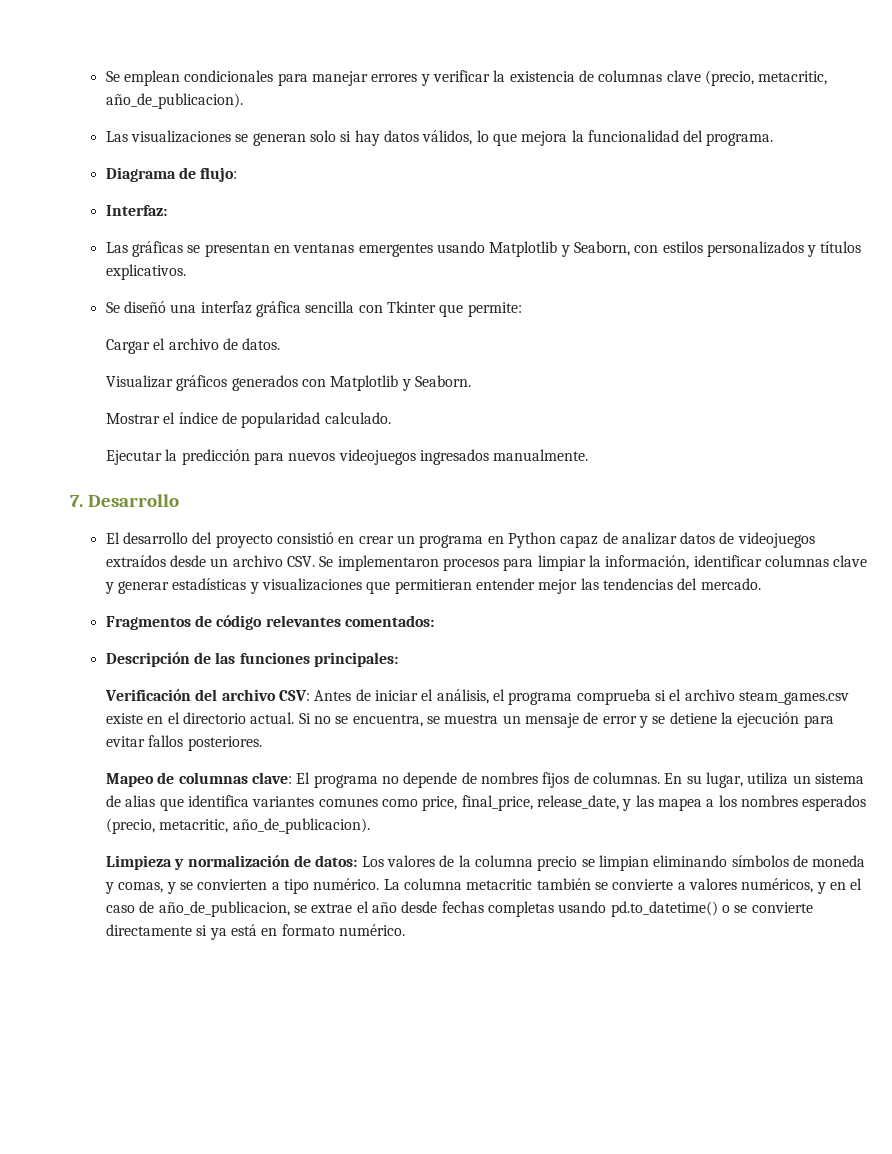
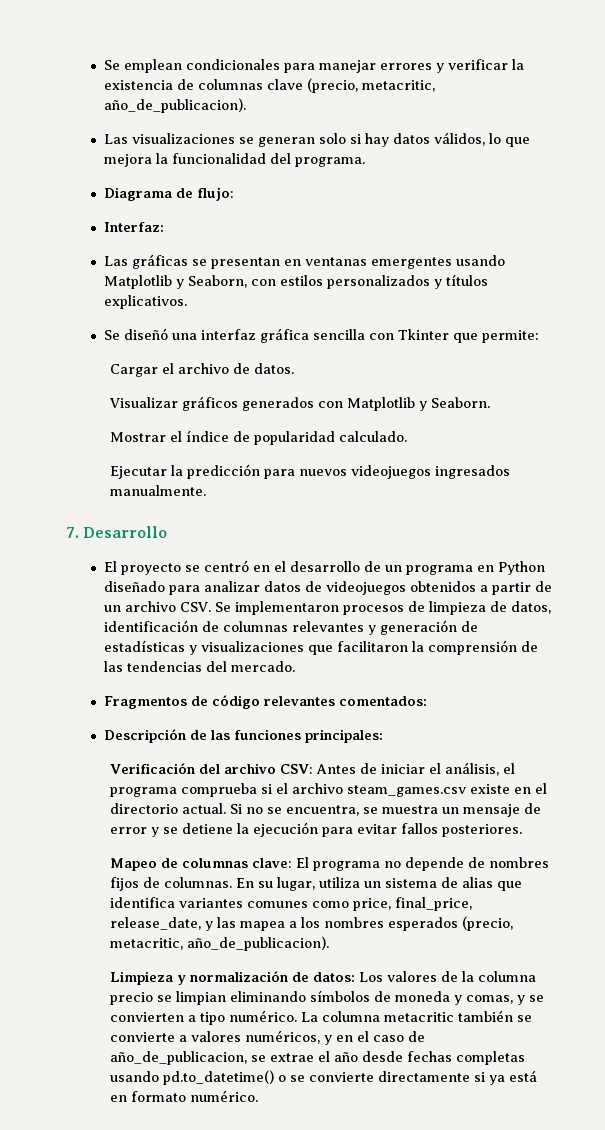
[122,532,394,548] desarrollo del proyecto consistió en crear -> [120,560,381,575] proyecto se centró en el desarrollo de
[560,532,618,548] capaz de -> [103,581,200,595] diseñado para
[105,555,206,567] extraídos desde -> [409,581,552,595] obtenidos a partir de
[503,555,868,571] [104,578,578,594] para limpiar la información, identificar columnas clave y generar estadísticas y visualizaciones que permitieran entender mejor -> [407,601,551,615] [103,620,478,635] [103,640,538,655] de limpieza de datos, identificación de columnas relevantes y generación de estadísticas y visualizaciones que facilitaron la comprensión de

